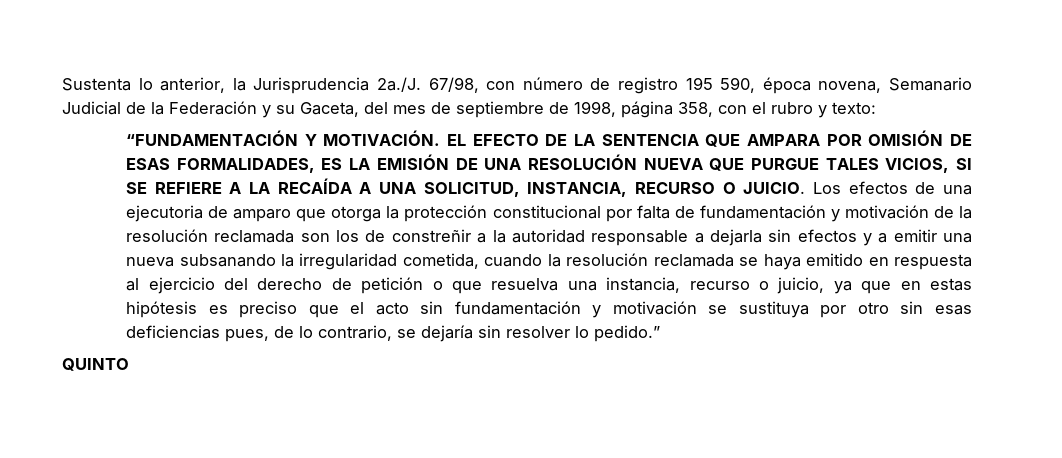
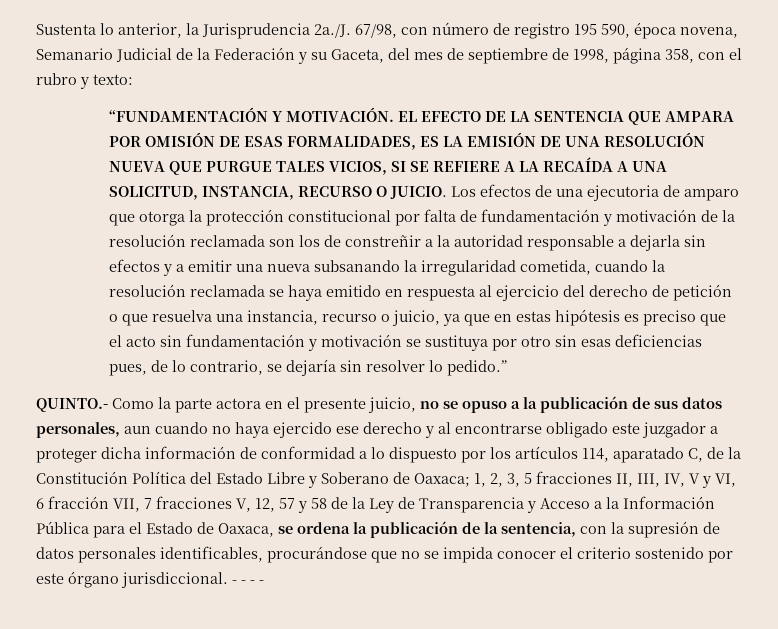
[62,358,129,371] QUINTO -> [36,396,722,413] [36,422,718,438] [36,446,741,463] [36,471,736,488] [36,496,715,513] [36,521,720,538] [36,546,733,563] [36,571,264,588] QUINTO.- Como la parte actora en el presente juicio, no se opuso a la publicación de sus datos personales, aun cuando no haya ejercido ese derecho y al encontrarse obligado este juzgador a proteger dicha información de conformidad a lo dispuesto por los artículos 114, aparatado C, de la Constitución Política del Estado Libre y Soberano de Oaxaca; 1, 2, 3, 5 fracciones II, III, IV, V y VI, 6 fracción VII, 7 fracciones V, 12, 57 y 58 de la Ley de Transparencia y Acceso a la Información Pública para el Estado de Oaxaca, se ordena la publicación de la sentencia, con la supresión de datos personales identificables, procurándose que no se impida conocer el criterio sostenido por este órgano jurisdiccional. - - - -

